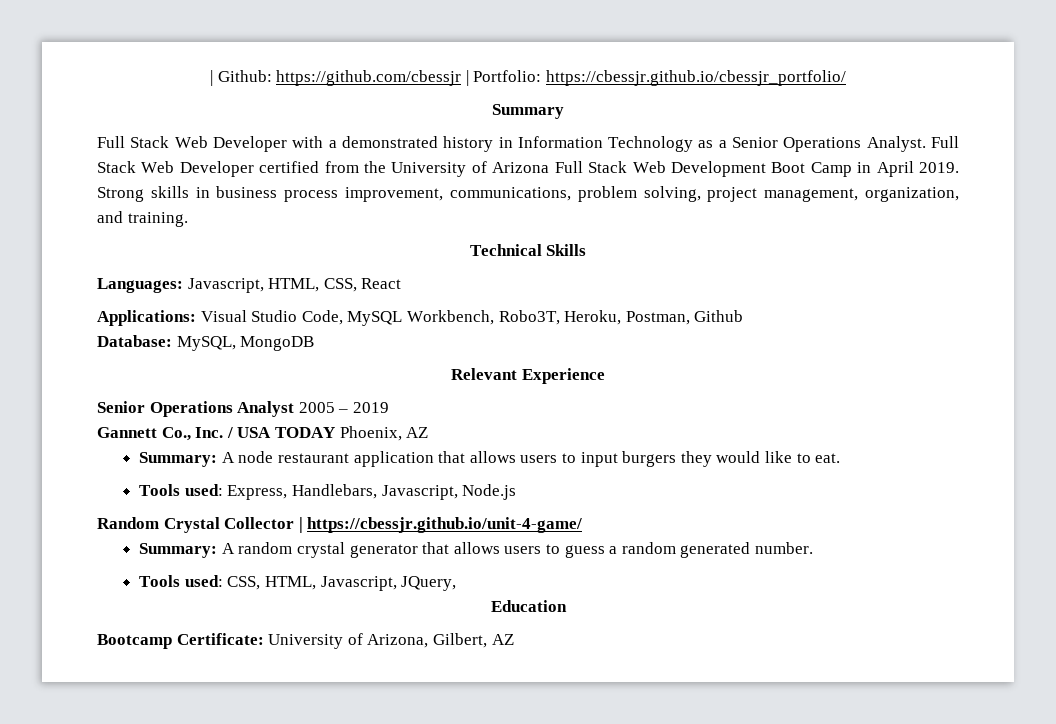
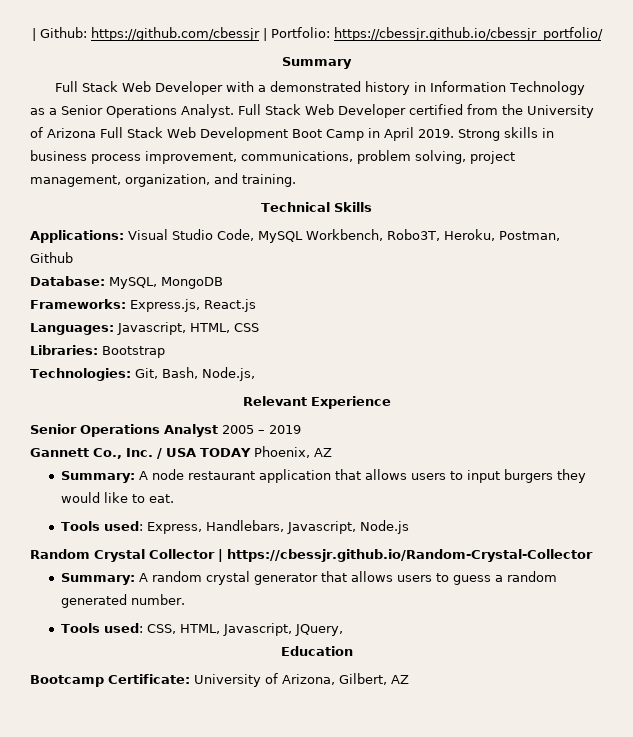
[97,278,402,293] // Languages: Javascript, HTML, CSS, React -> (372, 207) none
(315, 343) none -> [30,299,256,312] [30,322,259,335] [30,345,165,358] [30,367,255,381] // Frameworks: Express.js, React.js // Languages: Javascript, HTML, CSS // Libraries: Bootstrap // Technologies: Git, Bash, Node.js,
[307,517,583,533] https://cbessjr.github.io/unit-4-game/ -> [227,549,593,562] https://cbessjr.github.io/Random-Crystal-Collector

